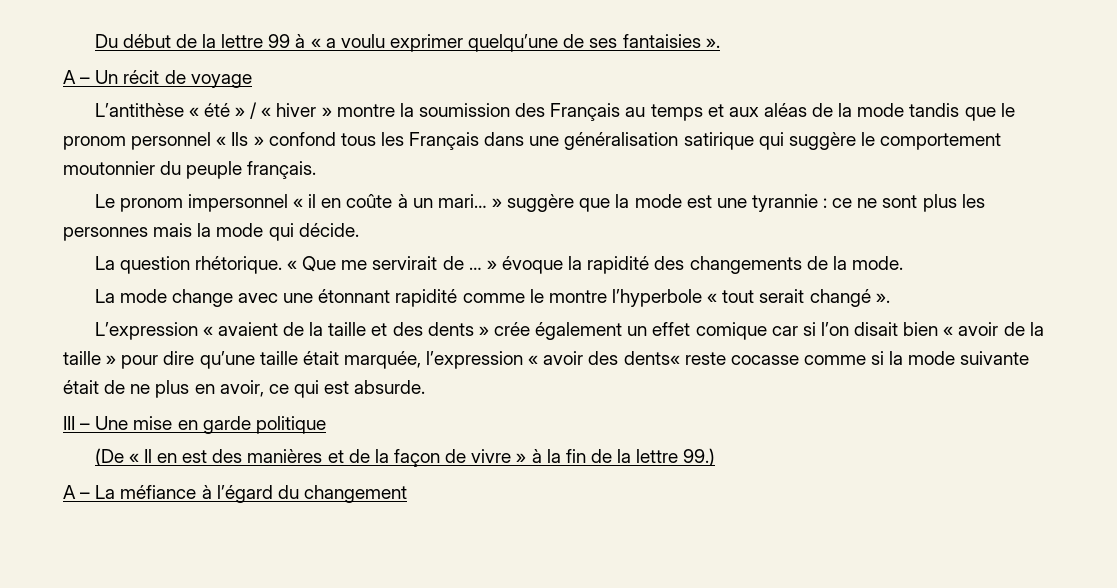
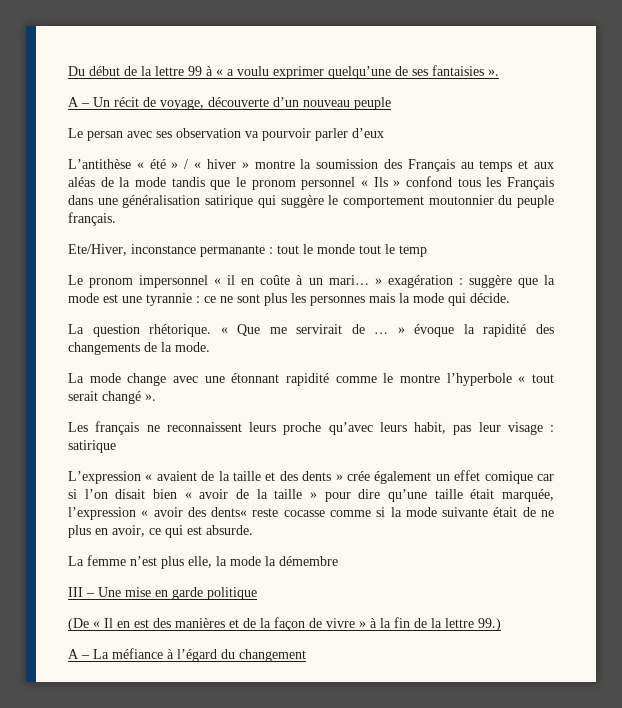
[190,74,252,88] voyage -> [160,97,391,110] [68,128,384,141] voyage, découverte d’un nouveau peuple // Le persan avec ses observation va pourvoir parler d’eux
(317, 170) none -> [68,244,427,257] // Ete/Hiver, inconstance permanante : tout le monde tout le temp
(502, 203) none -> [387,275,463,288] exagération :
(890, 298) none -> [68,421,554,435] [68,440,116,453] // Les français ne reconnaissent leurs proche qu’avec leurs habit, pas leur visage : satirique
(426, 387) none -> [68,555,338,569] // La femme n’est plus elle, la mode la démembre

